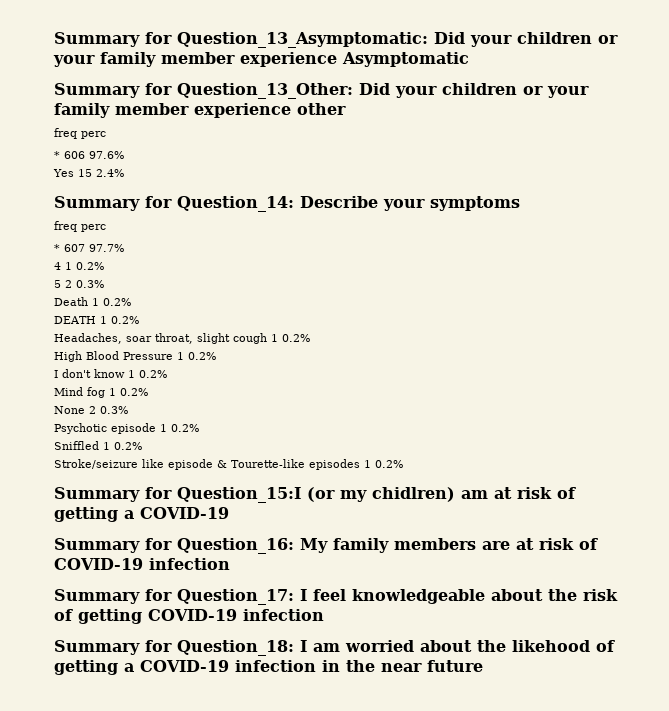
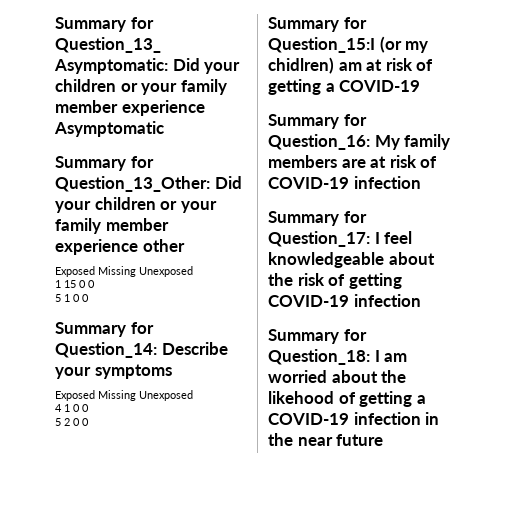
[54,128,106,139] [54,151,124,159] [53,169,124,177] freq perc // * 606 97.6% // Yes 15 2.4% -> [55,266,193,277] [55,280,95,288] [55,294,89,302] Exposed Missing Unexposed // 1 15 0 0 // 5 1 0 0
[54,221,106,232] [54,244,124,252] freq perc // * 607 97.7% -> [55,390,193,401] Exposed Missing Unexposed
[76,262,104,270] 0.2% -> [73,404,89,412] 0 0
[76,280,104,288] [54,297,131,306] [54,316,139,324] [54,333,310,344] [54,351,216,362] [54,369,167,378] [54,387,148,398] [54,406,128,414] [54,423,199,434] [54,441,142,450] [54,459,403,470] 0.3% // Death 1 0.2% // DEATH 1 0.2% // Headaches, soar throat, slight cough 1 0.2% // High Blood Pressure 1 0.2% // I don't know 1 0.2% // Mind fog 1 0.2% // None 2 0.3% // Psychotic episode 1 0.2% // Sniffled 1 0.2% // Stroke/seizure like episode & Tourette-like episodes 1 0.2% -> [73,418,89,426] 0 0

